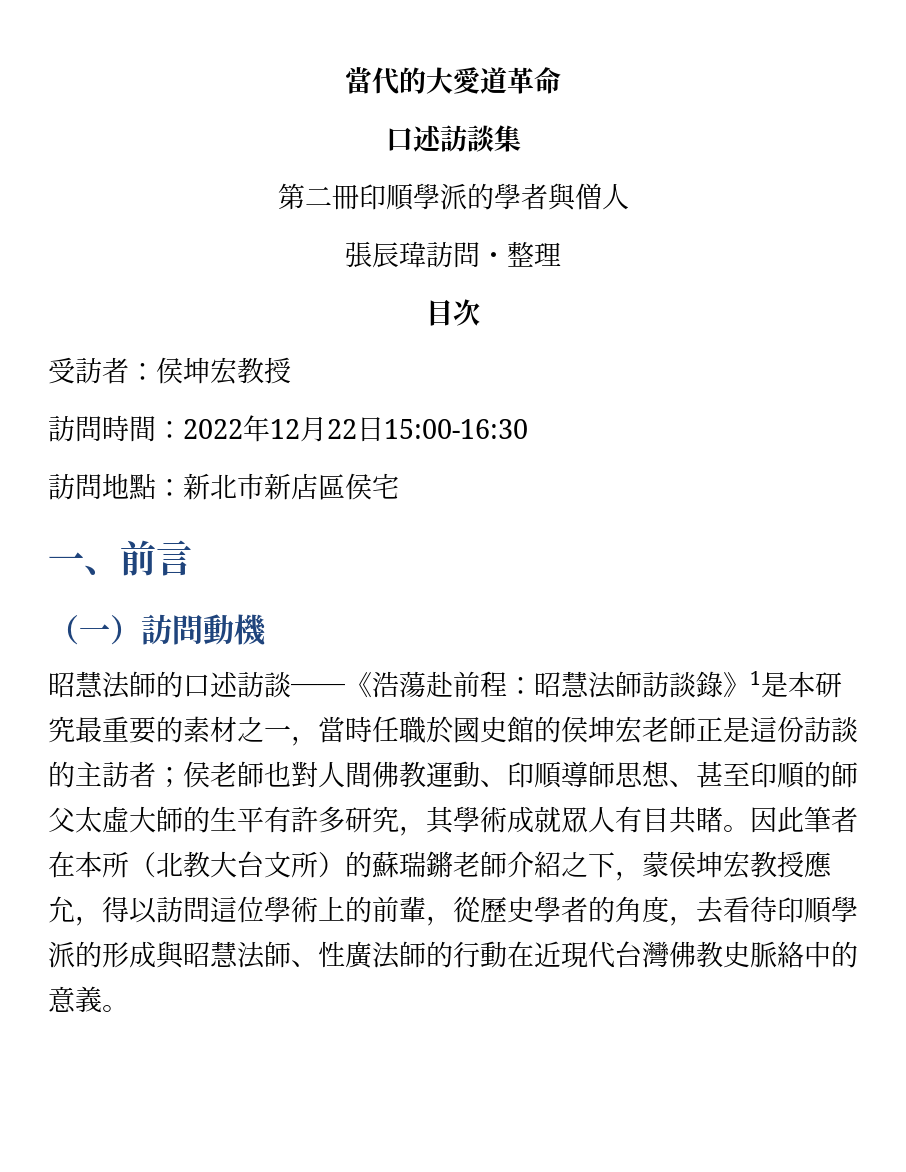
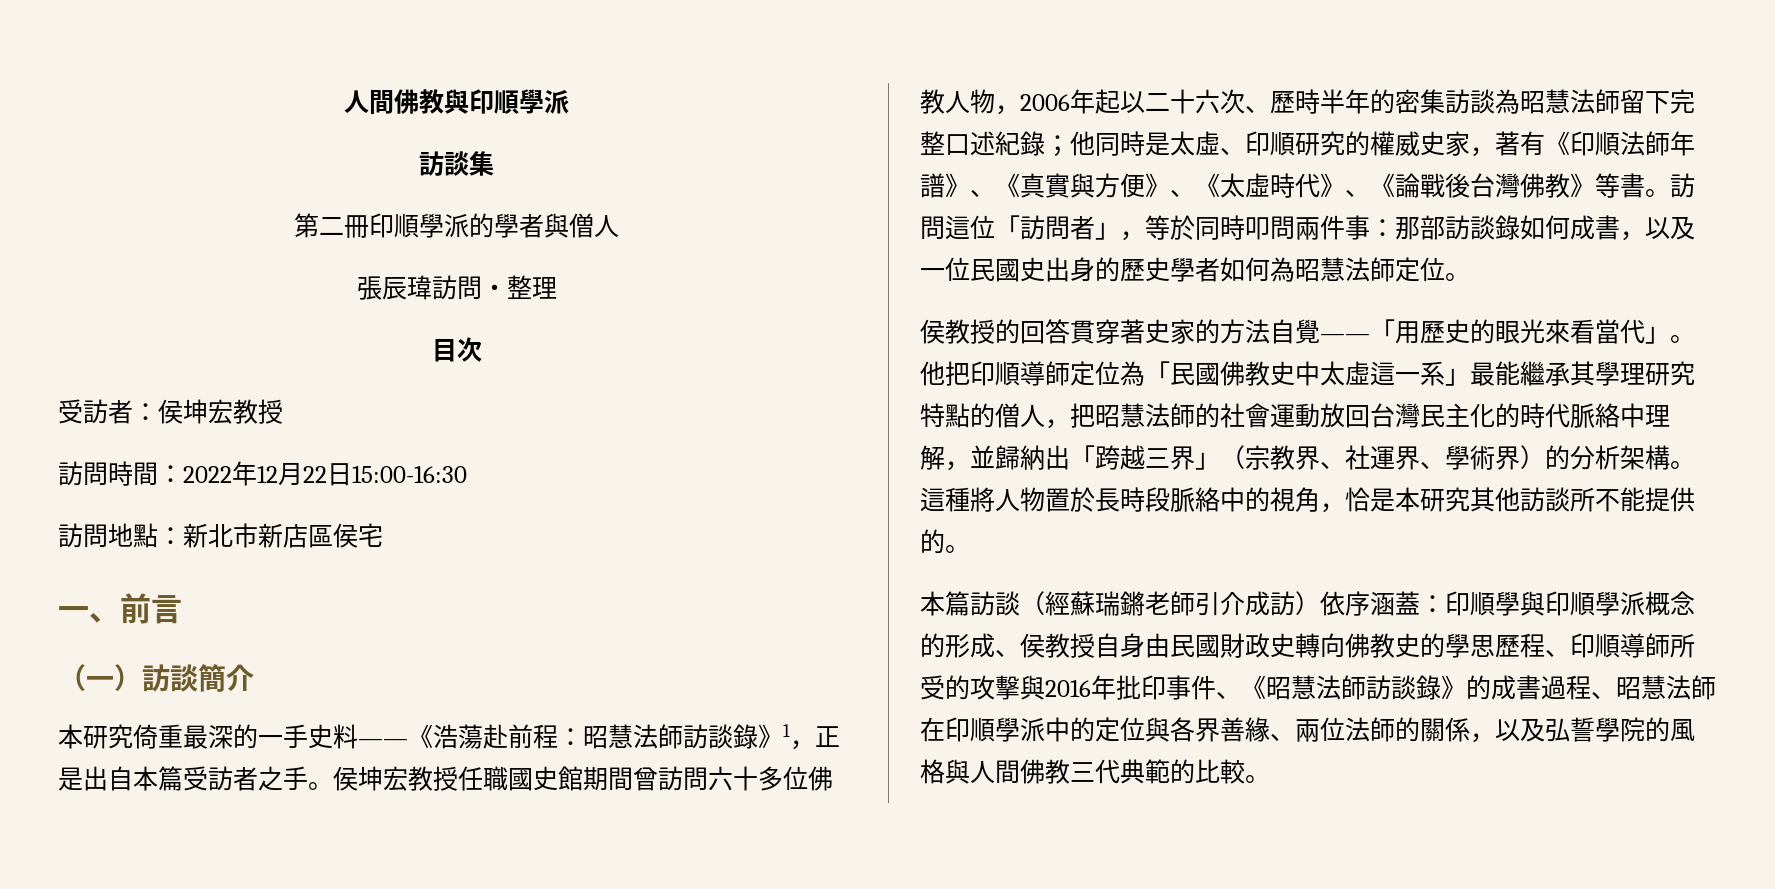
[345,67,561,95] [385,125,442,152] 當代的大愛道革命 // 口述 -> [344,89,569,114] 人間佛教與印順學派 //
[172,614,267,646] [48,671,345,699] 問動機 // 昭慧法師的口述訪談── -> [170,664,254,692] [58,724,408,749] 談簡介 // 本研究倚重最深的一手史料——
[761,671,842,698] [48,716,858,746] [48,761,858,789] [48,806,858,836] [48,851,832,881] [48,896,858,926] [48,941,858,969] [48,986,102,1013] 是本研究最重要的素材之一，當時任職於國史館的侯坤宏老師正是這份訪談的主訪者；侯老師也對人間佛教運動、印順導師思想、甚至印順的師父太虛大師的生平有許多研究，其學術成就眾人有目共睹。因此筆者在本所（北教大台文所）的蘇瑞鏘老師介紹之下，蒙侯坤宏教授應允，得以訪問這位學術上的前輩，從歷史學者的角度，去看待印順學派的形成與昭慧法師、性廣法師的行動在近現代台灣佛教史脈絡中的意義 -> [790,726,840,750] [58,766,833,791] [920,89,1695,115] [920,131,1695,157] [920,173,1695,198] [920,215,1695,241] [920,257,1470,282] [920,319,1695,344] [920,361,1695,386] [920,403,1670,429] [920,445,1695,471] [920,487,1695,513] [920,529,970,554] [920,591,1695,616] [920,633,1695,658] [920,675,1716,700] [920,717,1695,743] [920,759,1245,784] ，正是出自本篇受訪者之手。侯坤宏教授任職國史館期間曾訪問六十多位佛教人物，2006年起以二十六次、歷時半年的密集訪談為昭慧法師留下完整口述紀錄；他同時是太虛、印順研究的權威史家，著有《印順法師年譜》、《真實與方便》、《太虛時代》、《論戰後台灣佛教》等書。訪問這位「訪問者」，等於同時叩問兩件事：那部訪談錄如何成書，以及一位民國史出身的歷史學者如何為昭慧法師定位。 // 侯教授的回答貫穿著史家的方法自覺——「用歷史的眼光來看當代」。他把印順導師定位為「民國佛教史中太虛這一系」最能繼承其學理研究特點的僧人，把昭慧法師的社會運動放回台灣民主化的時代脈絡中理解，並歸納出「跨越三界」（宗教界、社運界、學術界）的分析架構。這種將人物置於長時段脈絡中的視角，恰是本研究其他訪談所不能提供的。 // 本篇訪談（經蘇瑞鏘老師引介成訪）依序涵蓋：印順學與印順學派概念的形成、侯教授自身由民國財政史轉向佛教史的學思歷程、印順導師所受的攻擊與2016年批印事件、《昭慧法師訪談錄》的成書過程、昭慧法師在印順學派中的定位與各界善緣、兩位法師的關係，以及弘誓學院的風格與人間佛教三代典範的比較

